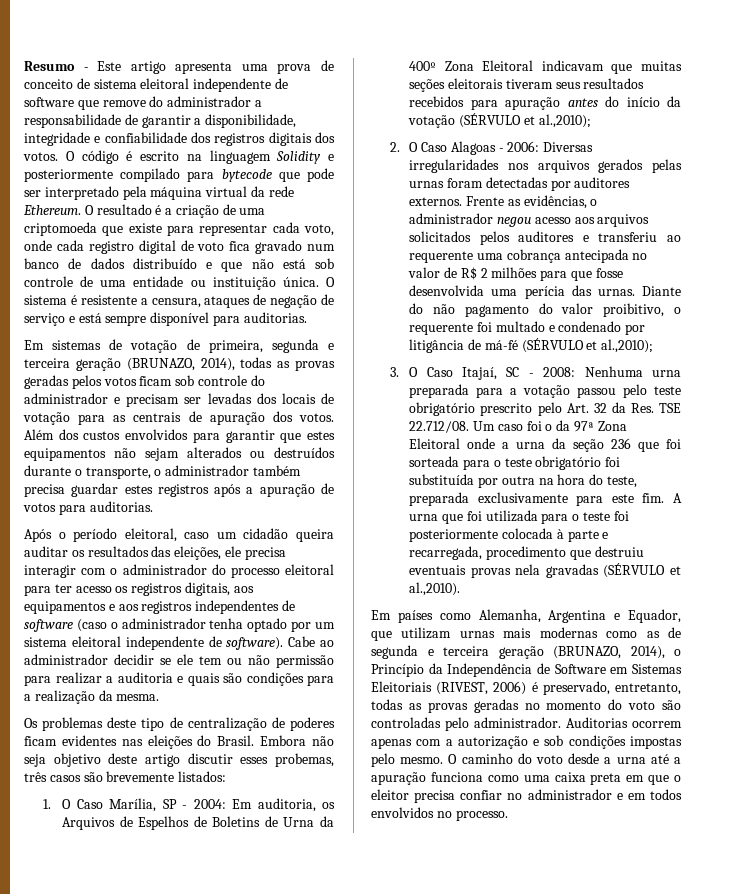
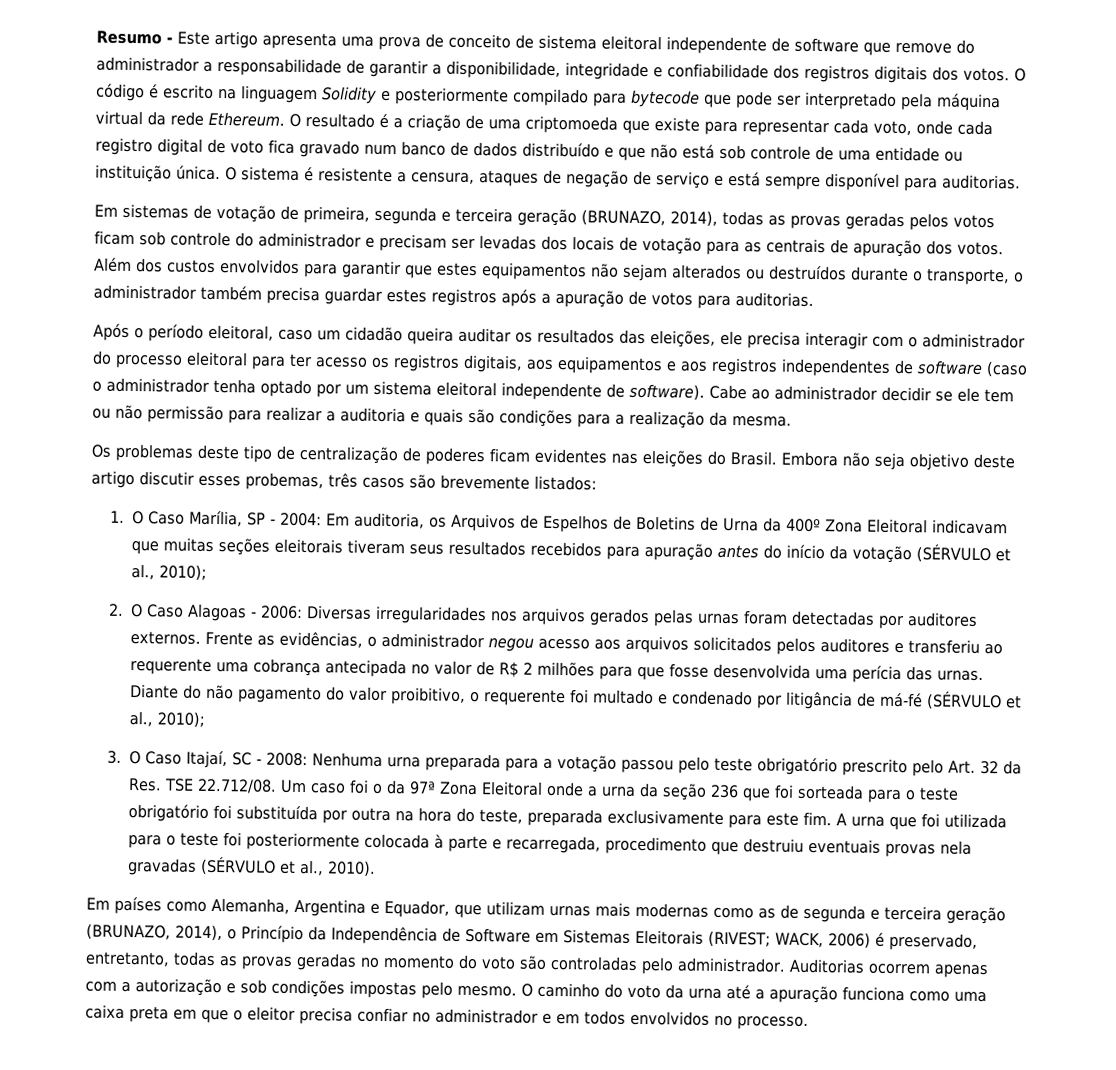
[538,114,591,128] al.,2010); -> [130,564,207,581] al., 2010);
[601,339,654,353] al.,2010); -> [128,710,205,728] al., 2010);
[409,582,461,596] al.,2010). -> [299,859,376,877] al., 2010).
[371,681,489,695] Eleitoriais (RIVEST, -> [635,929,824,948] Eleitorais (RIVEST; WACK,
[568,753,612,764] desde a -> [665,984,684,999] da

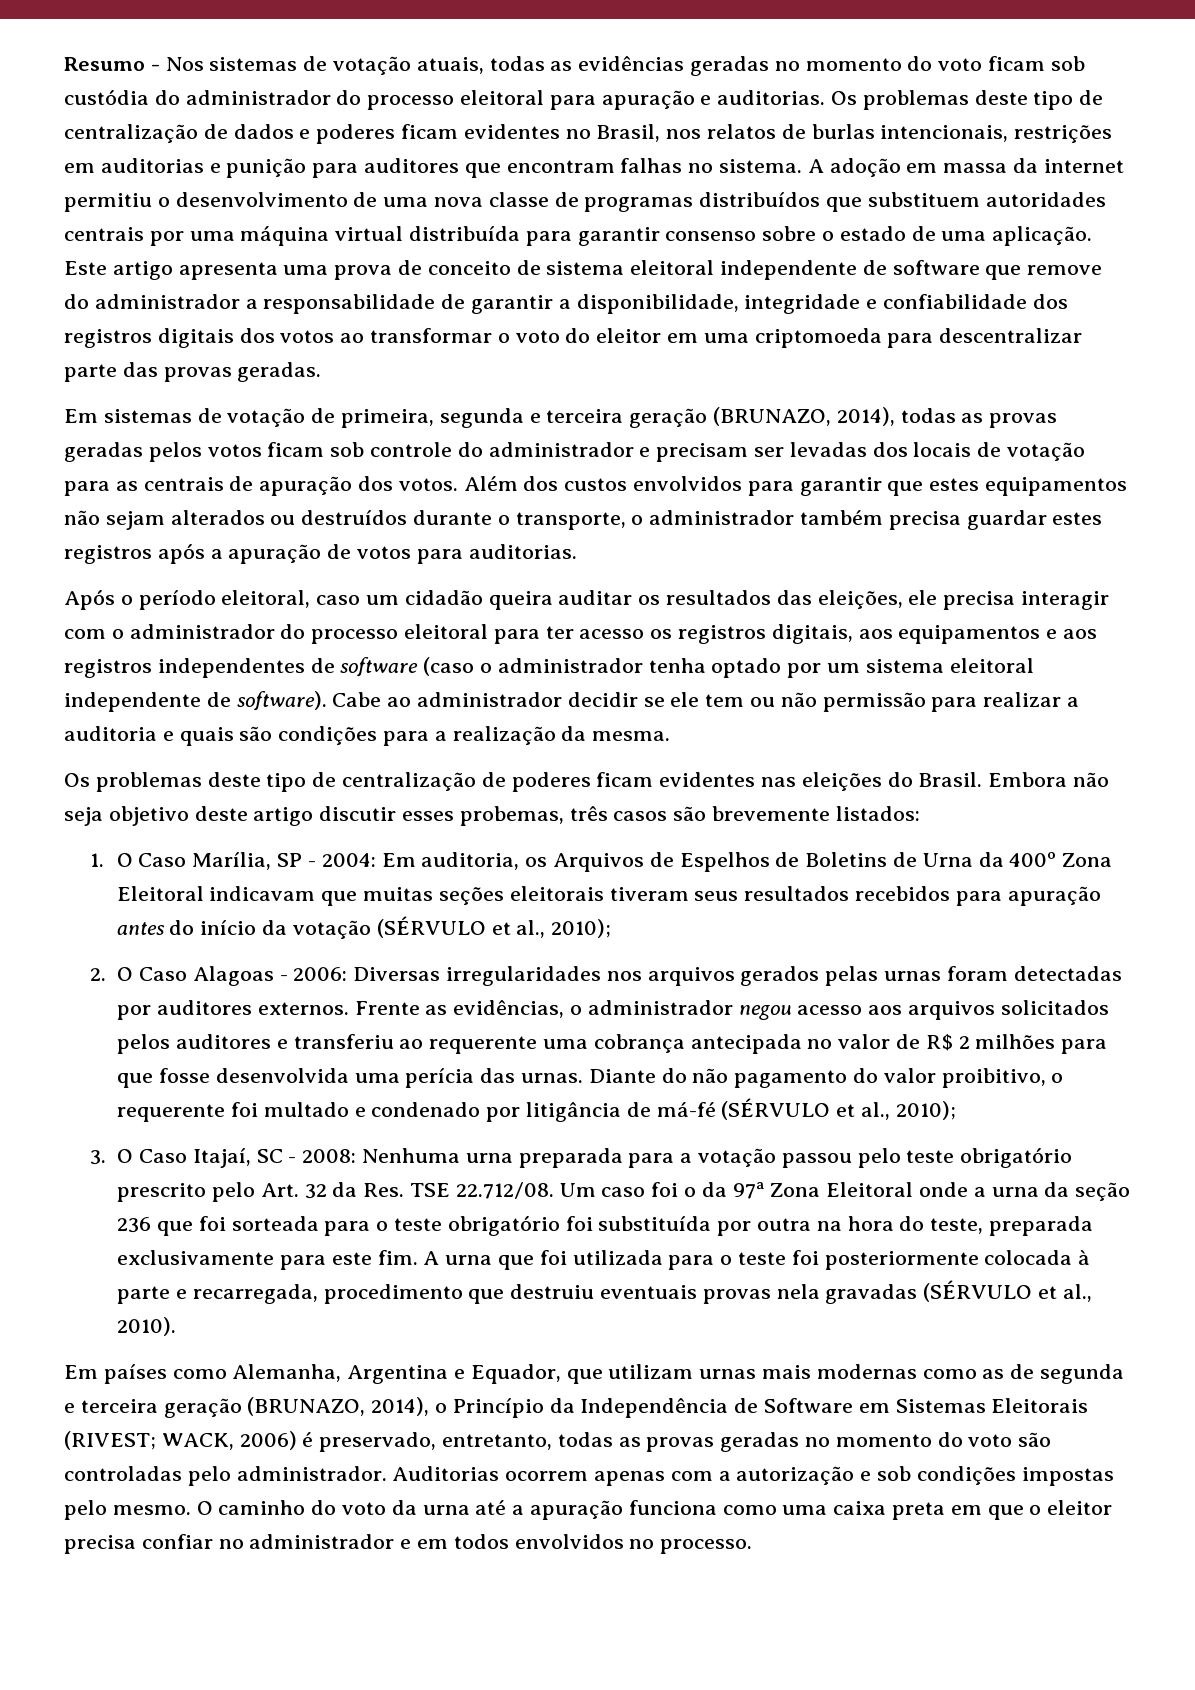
(173, 40) none -> [165,56,1085,76] [64,89,1104,110] [64,124,1113,144] [64,158,1124,178] [64,192,1106,212] [64,226,1093,246] Nos sistemas de votação atuais, todas as evidências geradas no momento do voto ficam sob custódia do administrador do processo eleitoral para apuração e auditorias. Os problemas deste tipo de centralização de dados e poderes ficam evidentes no Brasil, nos relatos de burlas intencionais, restrições em auditorias e punição para auditores que encontram falhas no sistema. A adoção em massa da internet permitiu o desenvolvimento de uma nova classe de programas distribuídos que substituem autoridades centrais por uma máquina virtual distribuída para garantir consenso sobre o estado de uma aplicação.
[963,67,1026,82] [96,83,1001,112] [95,110,993,137] [95,137,963,162] [95,164,1021,192] votos. O código é escrito na linguagem Solidity e posteriormente compilado para bytecode que pode ser interpretado pela máquina virtual da rede Ethereum. O resultado é a criação de uma criptomoeda que existe para representar cada voto, onde cada registro digital de voto fica gravado num banco de dados distribuído e que não está sob controle de uma entidade ou instituição única. O sistema é resistente a censura, ataques de negação de serviço e está sempre disponível para auditorias. -> [280,328,1083,348] [64,362,322,382] votos ao transformar o voto do eleitor em uma criptomoeda para descentralizar parte das provas geradas.

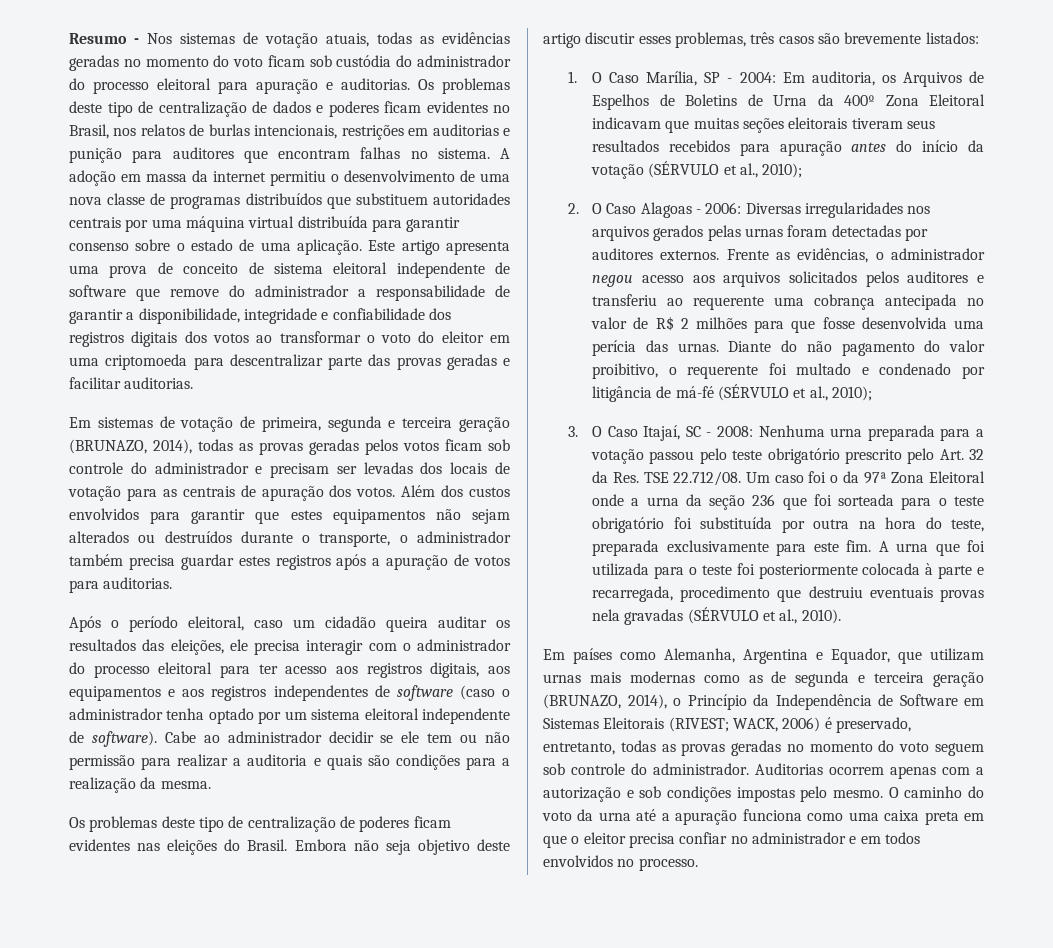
[237,362,322,382] geradas. -> [446,354,510,370] [69,377,194,389] geradas e facilitar auditorias.
[650,629,673,639] os -> [336,666,358,674] aos
[459,806,564,826] probemas, -> [674,32,746,48] problemas,
[1018,1432,1052,1447] [64,1466,231,1486] são controladas pelo -> [935,743,984,756] [543,763,647,775] seguem sob controle do

